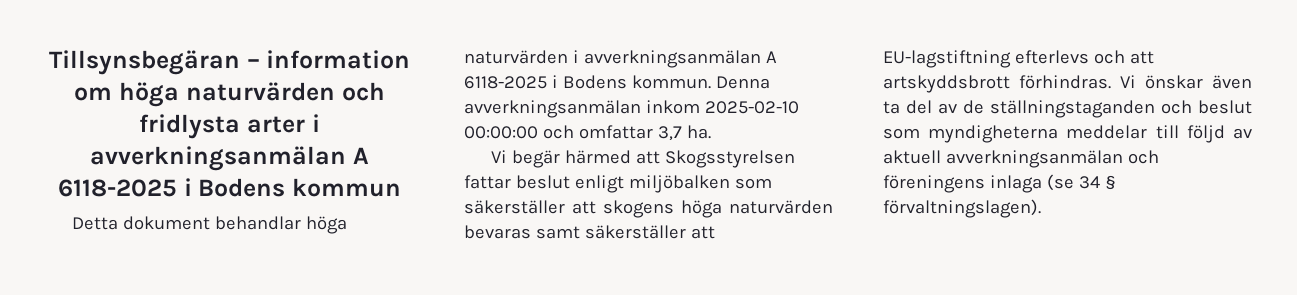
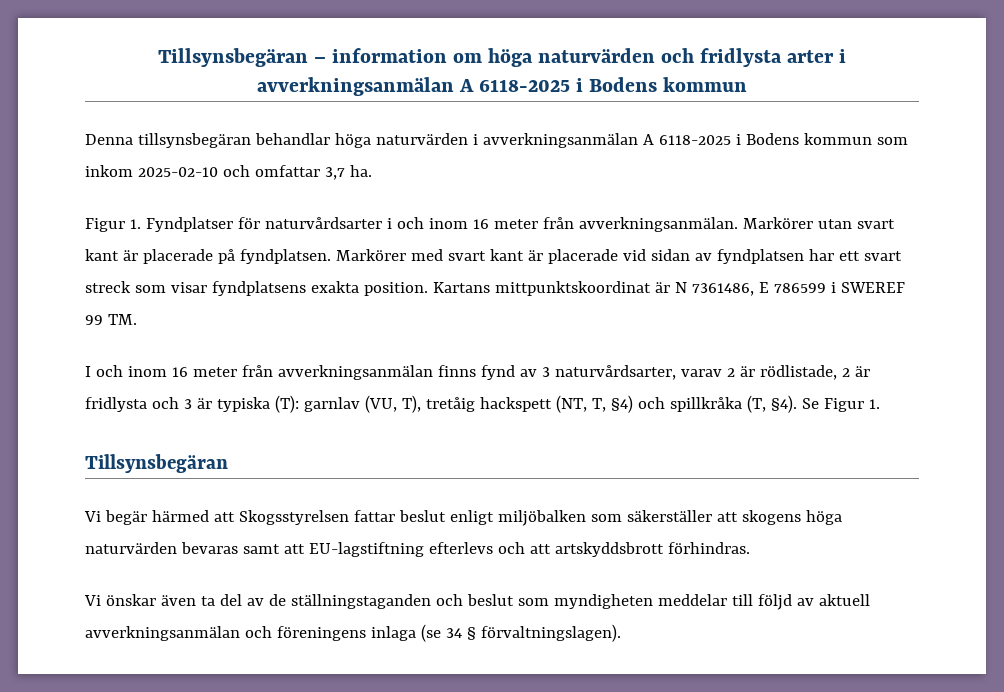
[72,216,211,230] Detta dokument -> [85,133,251,148] Denna tillsynsbegäran
[631,75,770,89] [464,100,641,118] kommun. Denna avverkningsanmälan -> [803,133,908,145] kommun som
[464,126,538,139] 00:00:00 -> (218, 172) none
(711, 132) none -> [85,217,895,232] [85,249,902,264] [85,281,905,296] [85,314,137,325] [85,365,870,380] [85,395,880,413] [85,454,228,473] // Figur 1. Fyndplatser för naturvårdsarter i och inom 16 meter från avverkningsanmälan. Markörer utan svart kant är placerade på fyndplatsen. Markörer med svart kant är placerade vid sidan av fyndplatsen har ett svart streck som visar fyndplatsens exakta position. Kartans mittpunktskoordinat är N 7361486, E 786599 i SWEREF 99 TM. // I och inom 16 meter från avverkningsanmälan finns fynd av 3 naturvårdsarter, varav 2 är rödlistade, 2 är fridlysta och 3 är typiska (T): garnlav (VU, T), tretåig hackspett (NT, T, §4) och spillkråka (T, §4). Se Figur 1. // Tillsynsbegäran
[584,225,686,239] säkerställer -> (280, 549) none
(1111, 82) none -> (750, 548) //
[928,125,1059,143] myndigheterna -> [553,594,653,609] myndigheten

